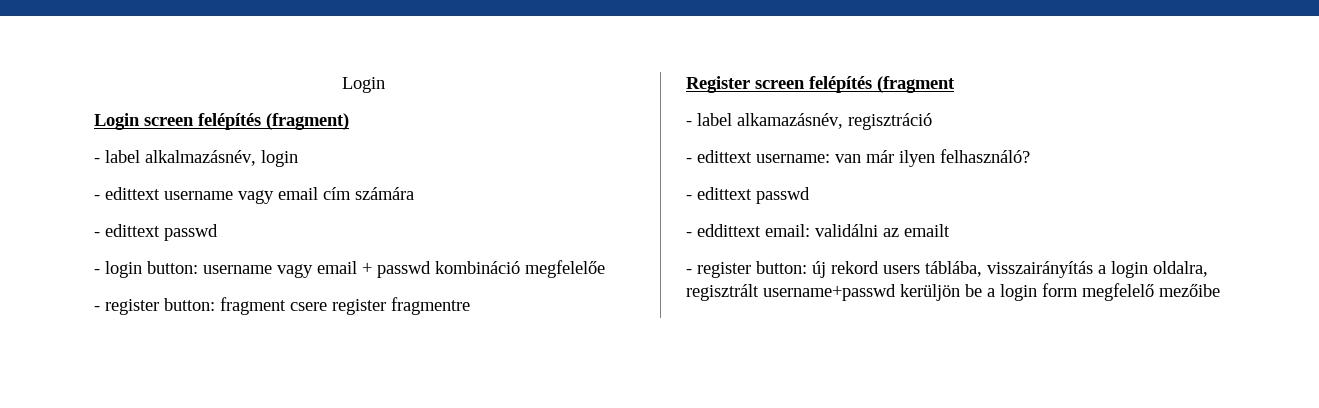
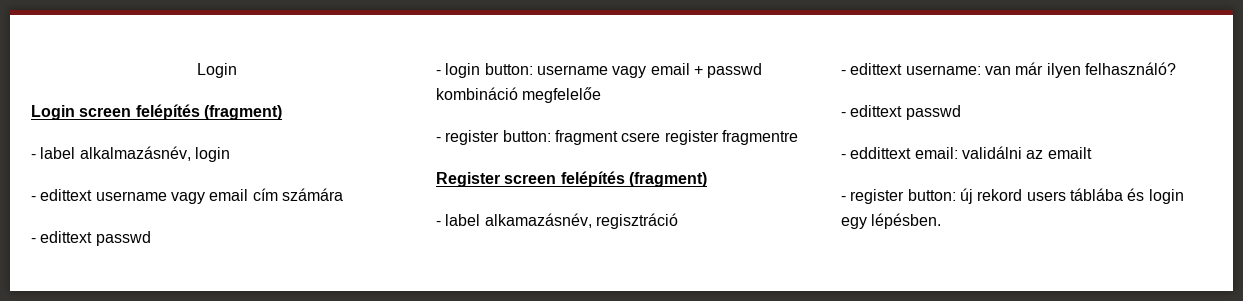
[877,76,955,93] (fragment -> [628,172,707,187] (fragment)
[925,261,1208,278] [686,283,1220,301] táblába, visszairányítás a login oldalra, regisztrált username+passwd kerüljön be a login form megfelelő mezőibe -> [1069,188,1184,204] [841,213,942,229] táblába és login egy lépésben.

